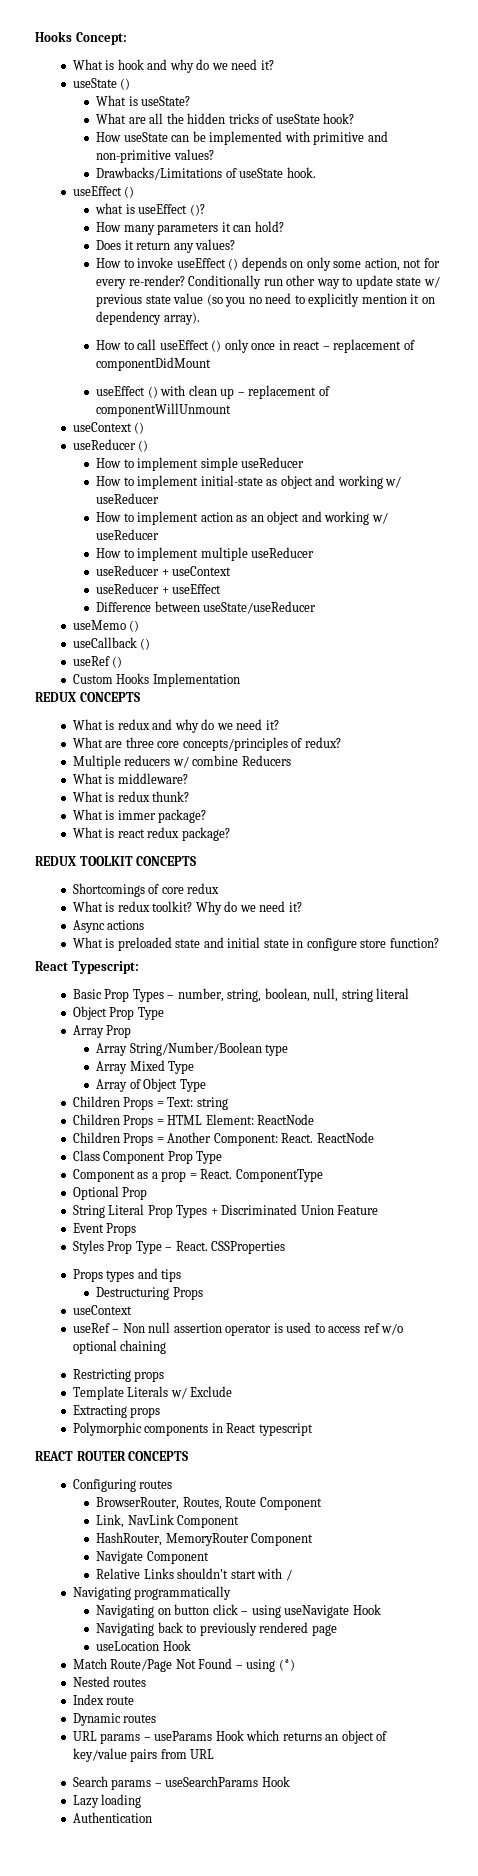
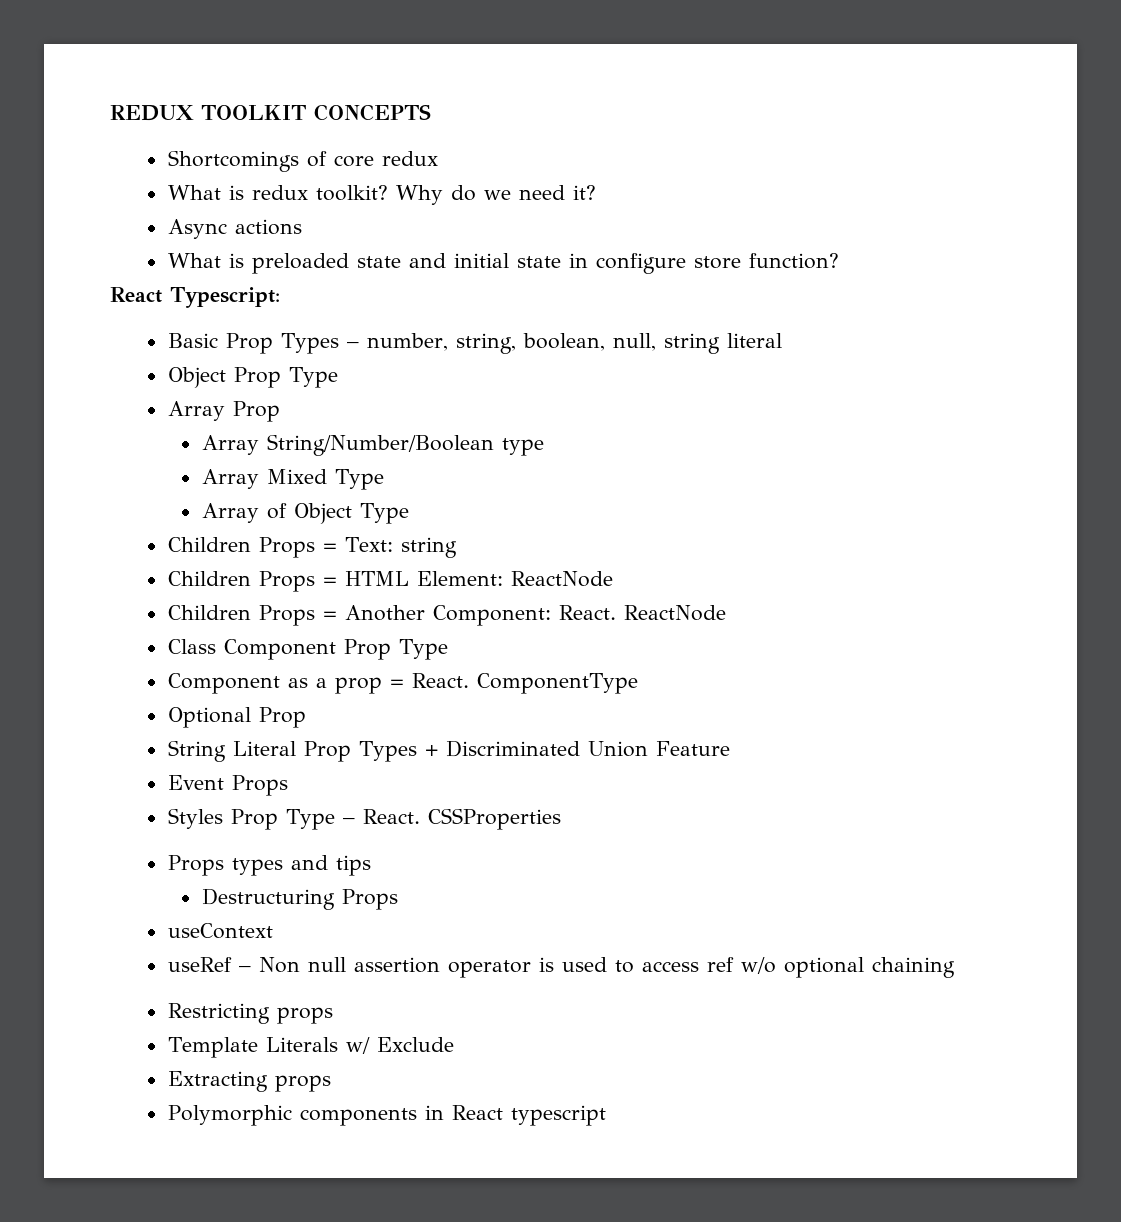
[35,31,127,45] [72,59,274,73] [72,78,131,90] [96,95,191,106] [96,113,355,124] [96,131,388,145] [96,149,214,163] [96,167,316,180] [72,186,135,198] [95,203,205,216] [96,221,284,235] [96,239,236,253] [96,257,440,271] [96,275,440,289] [96,293,435,307] [96,311,200,325] [96,339,415,353] [96,357,212,371] [96,385,330,399] [96,403,232,417] [72,422,145,434] [72,439,149,452] [96,457,305,471] [96,475,402,489] [96,493,160,504] [96,511,388,525] [96,529,160,540] [96,547,315,561] [96,565,232,576] [96,583,222,594] [96,601,317,614] [72,620,140,632] [72,637,151,650] [72,656,123,668] [72,673,240,687] [35,692,140,702] [72,719,279,733] [72,737,341,751] [72,755,291,769] [72,773,188,784] [72,791,190,802] [72,809,207,823] [72,827,230,841] Hooks Concept: // What is hook and why do we need it? // useState () // What is useState? // What are all the hidden tricks of useState hook? // How useState can be implemented with primitive and non-primitive values? // Drawbacks/Limitations of useState hook. // useEffect () // what is useEffect ()? // How many parameters it can hold? // Does it return any values? // How to invoke useEffect () depends on only some action, not for every re-render? Conditionally run other way to update state w/ previous state value (so you no need to explicitly mention it on dependency array). // How to call useEffect () only once in react – replacement of componentDidMount // useEffect () with clean up – replacement of componentWillUnmount // useContext () // useReducer () // How to implement simple useReducer // How to implement initial-state as object and working w/ useReducer // How to implement action as an object and working w/ useReducer // How to implement multiple useReducer // useReducer + useContext // useReducer + useEffect // Difference between useState/useReducer // useMemo () // useCallback () // useRef () // Custom Hooks Implementation // REDUX CONCEPTS // What is redux and why do we need it? // What are three core concepts/principles of redux? // Multiple reducers w/ combine Reducers // What is middleware? // What is redux thunk? // What is immer package? // What is react redux package? // -> (110, 113) none
[35,1451,189,1461] [72,1479,173,1492] [96,1497,322,1510] [96,1514,240,1528] [96,1532,314,1546] [96,1551,209,1564] [96,1568,292,1581] [72,1586,232,1600] [96,1604,381,1618] [96,1622,337,1636] [96,1640,191,1651] [72,1658,295,1672] [72,1676,147,1687] [72,1694,135,1705] [72,1713,157,1726] [72,1730,388,1744] [72,1748,215,1762] [72,1776,290,1790] [72,1794,142,1808] [72,1812,152,1823] // REACT ROUTER CONCEPTS // Configuring routes // BrowserRouter, Routes, Route Component // Link, NavLink Component // HashRouter, MemoryRouter Component // Navigate Component // Relative Links shouldn’t start with / // Navigating programmatically // Navigating on button click – using useNavigate Hook // Navigating back to previously rendered page // useLocation Hook // Match Route/Page Not Found – using (*) // Nested routes // Index route // Dynamic routes // URL params – useParams Hook which returns an object of key/value pairs from URL // Search params – useSearchParams Hook // Lazy loading // Authentication -> (606, 1115) none

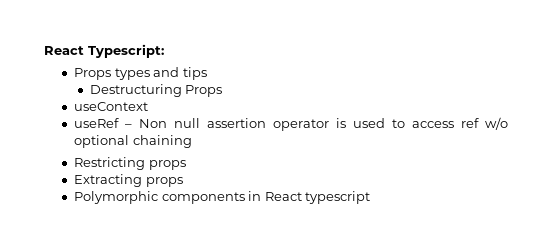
[110,104,431,121] [167,150,438,172] [167,185,596,205] [167,219,302,239] [167,253,839,274] [110,287,280,308] [167,333,782,354] [167,367,338,388] [167,401,280,422] [201,434,544,456] [201,469,384,490] [201,503,409,524] [167,537,457,558] [167,571,613,592] [167,605,726,626] [167,639,448,660] [167,673,638,694] [167,707,306,728] [167,740,730,762] [167,775,288,796] [167,808,561,830] REDUX TOOLKIT CONCEPTS // Shortcomings of core redux // What is redux toolkit? Why do we need it? // Async actions // What is preloaded state and initial state in configure store function? // React Typescript: // Basic Prop Types – number, string, boolean, null, string literal // Object Prop Type // Array Prop // Array String/Number/Boolean type // Array Mixed Type // Array of Object Type // Children Props = Text: string // Children Props = HTML Element: ReactNode // Children Props = Another Component: React. ReactNode // Class Component Prop Type // Component as a prop = React. ComponentType // Optional Prop // String Literal Prop Types + Discriminated Union Feature // Event Props // Styles Prop Type – React. CSSProperties -> [44,44,164,58] React Typescript:
[167,1037,454,1058] // Template Literals w/ Exclude -> (186, 165) none

